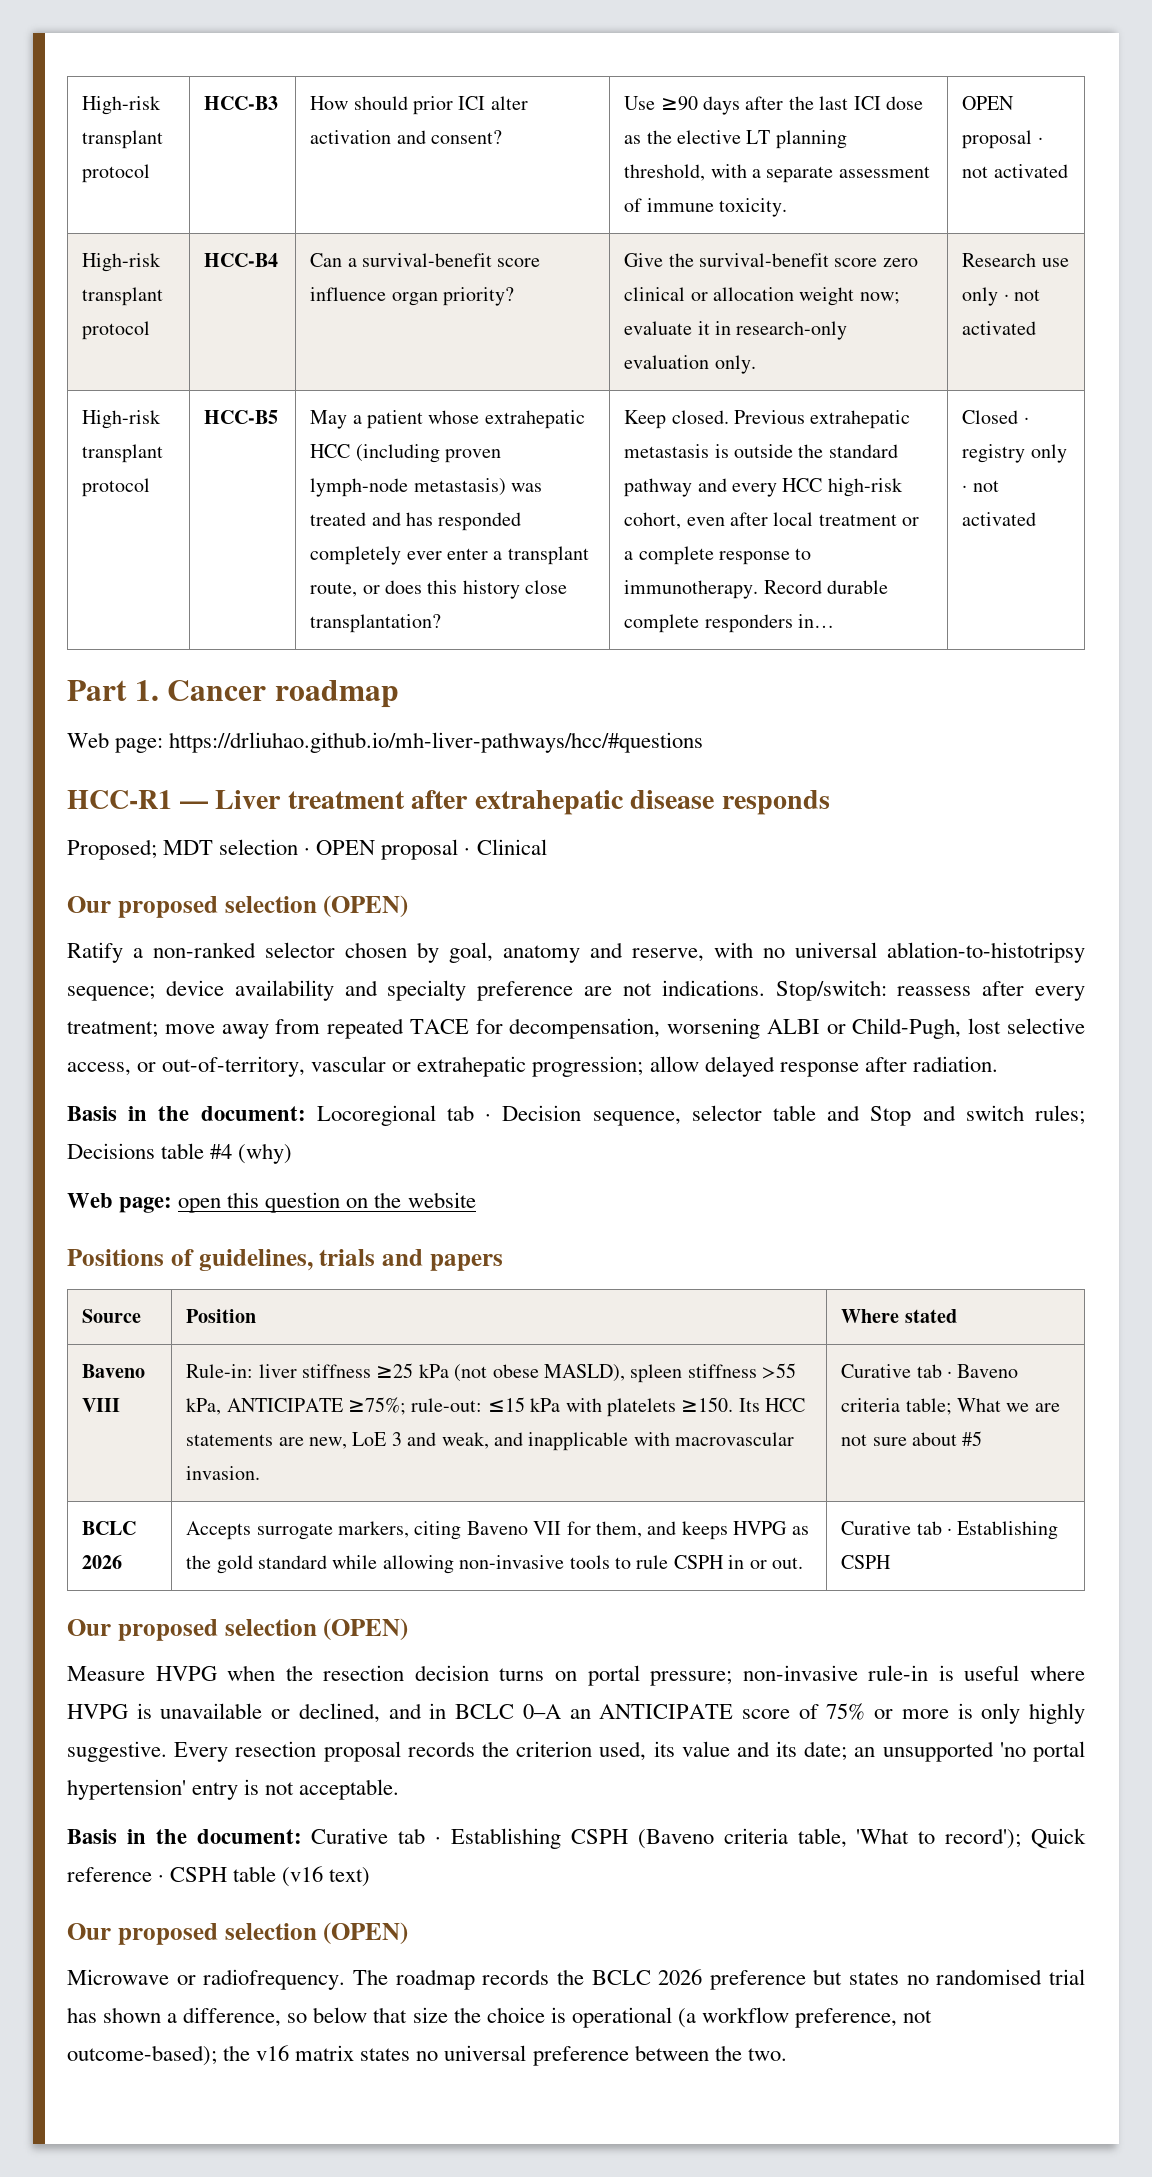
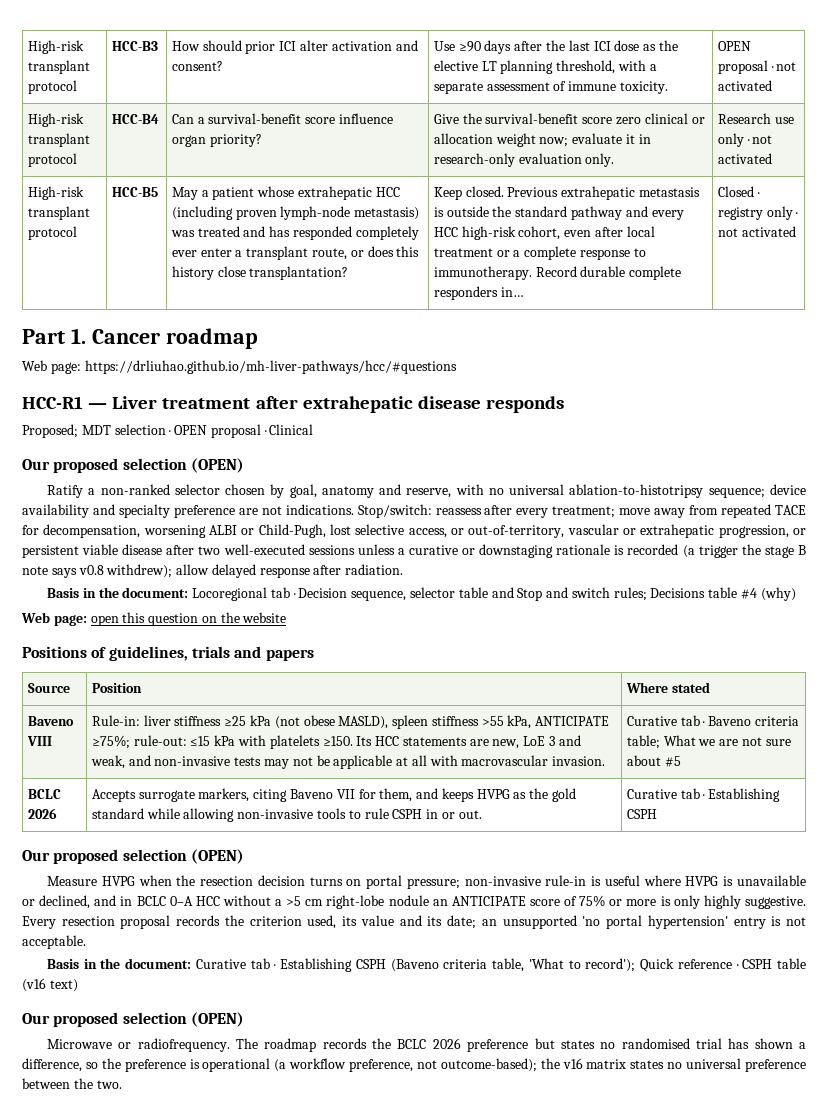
[532,1056,644,1077] progression; -> [718,525,807,538] [22,544,806,558] [22,564,173,578] progression, or persistent viable disease after two well-executed sessions unless a curative or downstaging rationale is recorded (a trigger the stage B note says v0.8 withdrew);
[528,1432,629,1451] inapplicable -> [154,755,427,769] non-invasive tests may not be applicable at all
(561, 1711) none -> [195,895,429,909] HCC without a >5 cm right-lobe nodule
[313,2007,545,2023] below that size the choice -> [101,1058,186,1072] the preference

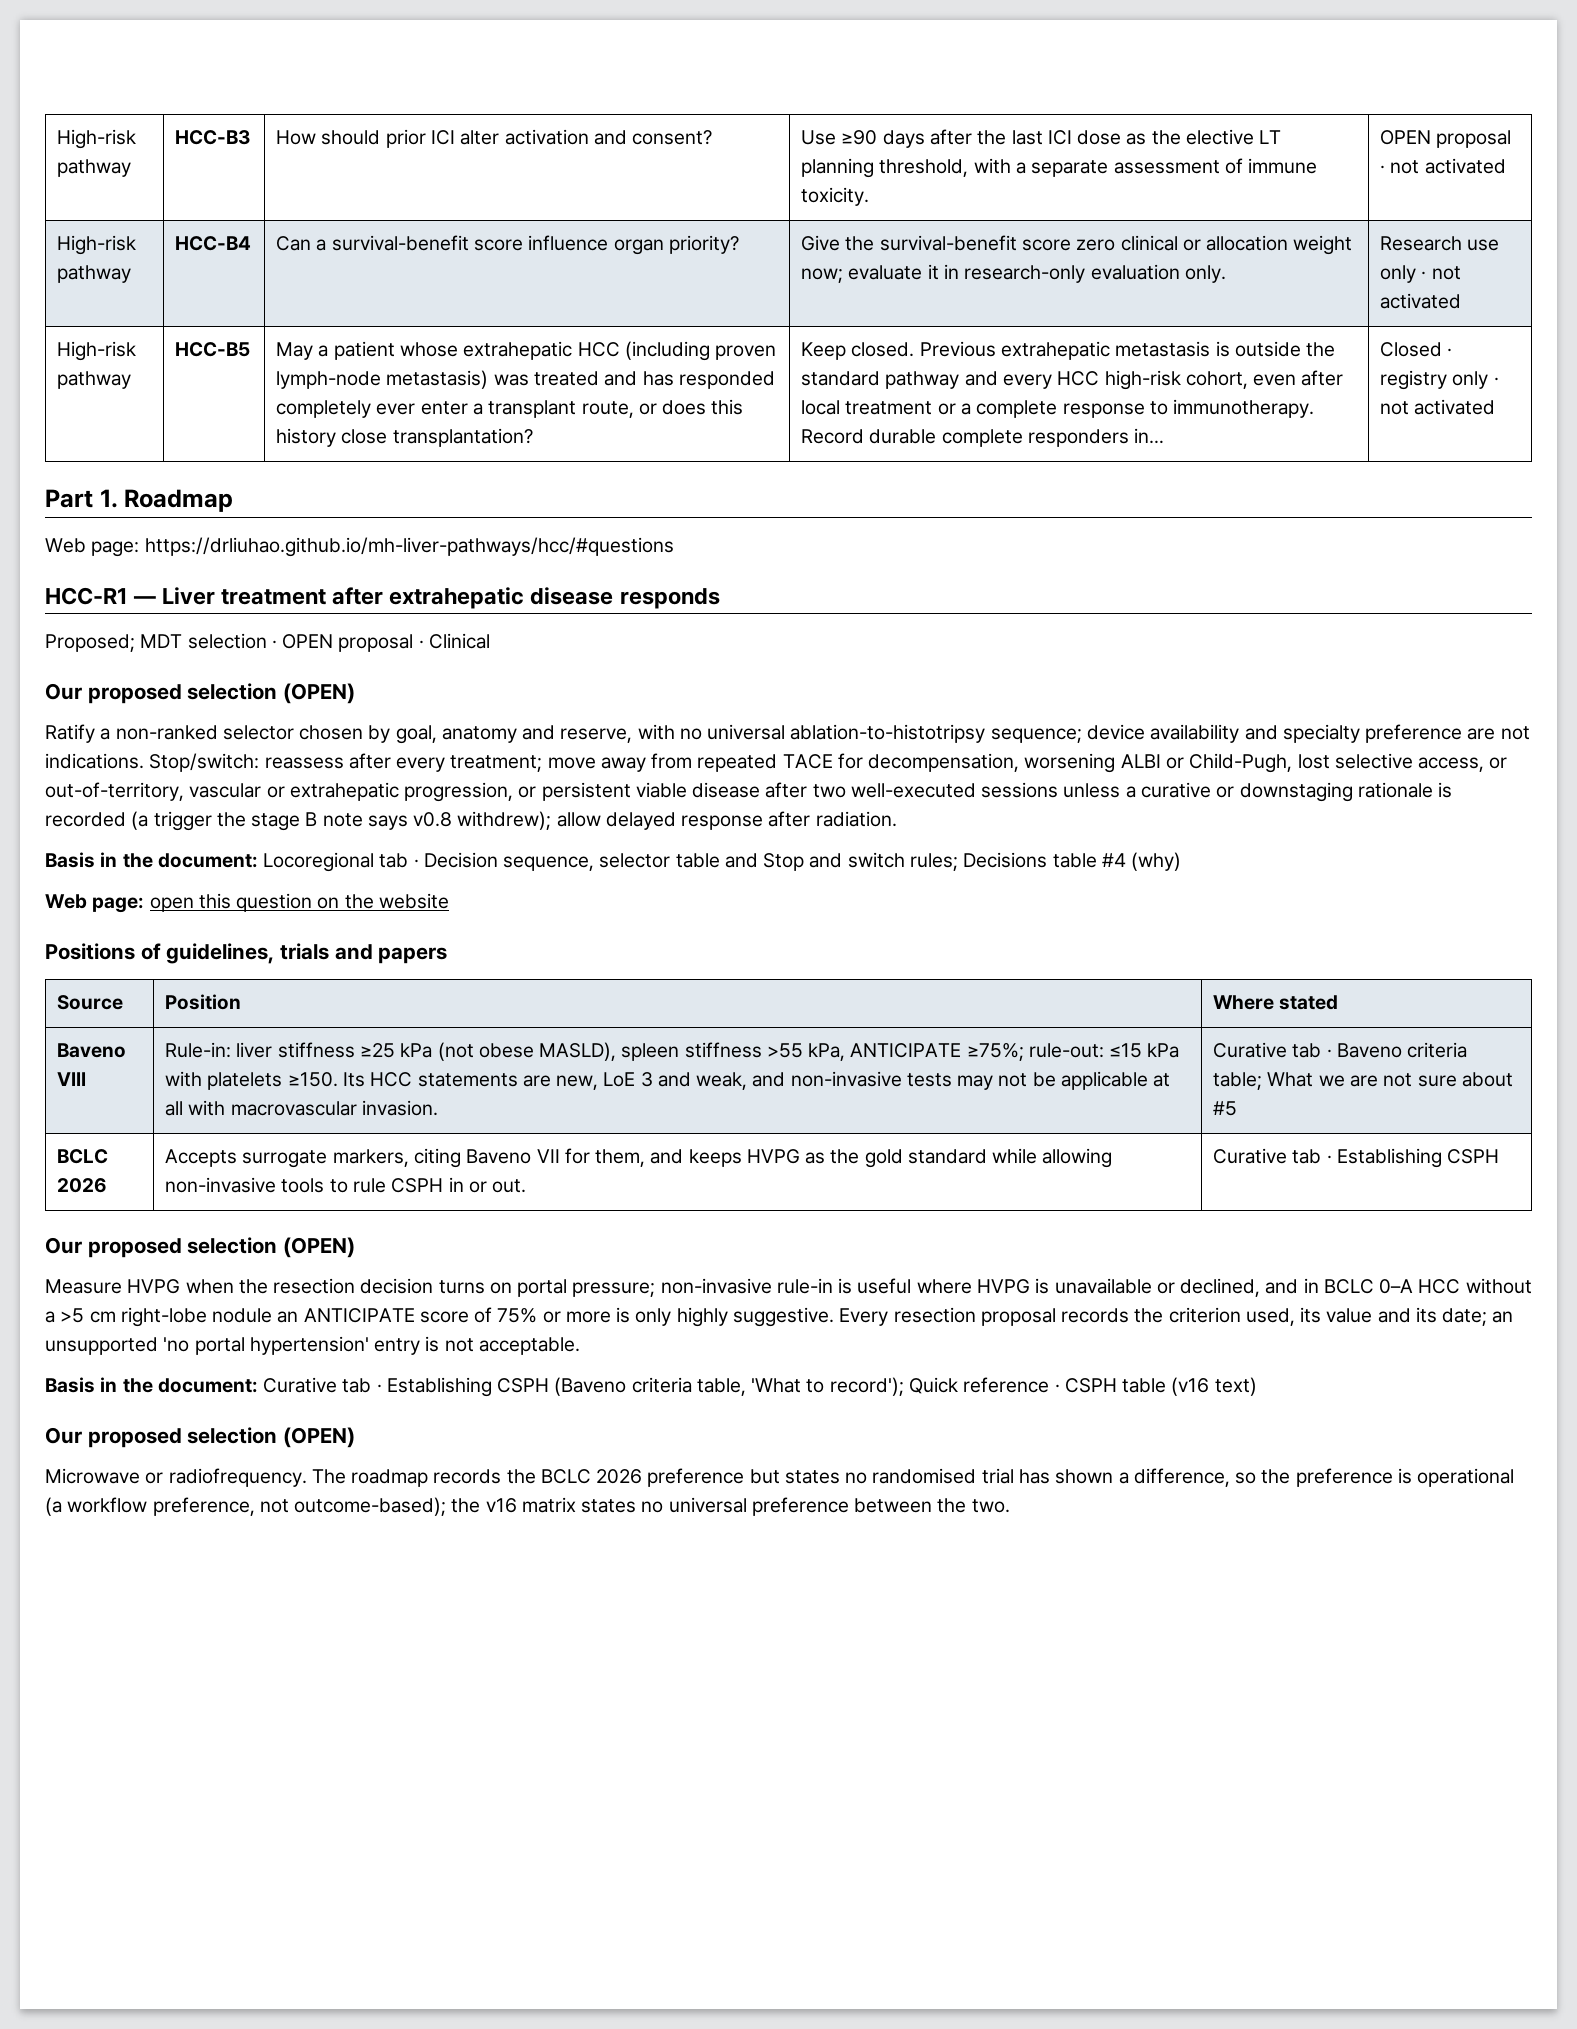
[27,40,84,54] [27,60,90,74] [27,80,77,94] High-risk transplant protocol -> [57,129,137,149] [57,159,132,177] High-risk pathway
[27,133,90,147] [27,153,77,167] transplant protocol -> [57,265,132,283] pathway
[27,206,90,220] [27,226,77,240] transplant protocol -> [57,371,132,389] pathway
[91,328,258,349] Cancer roadmap -> [124,489,234,512] Roadmap

